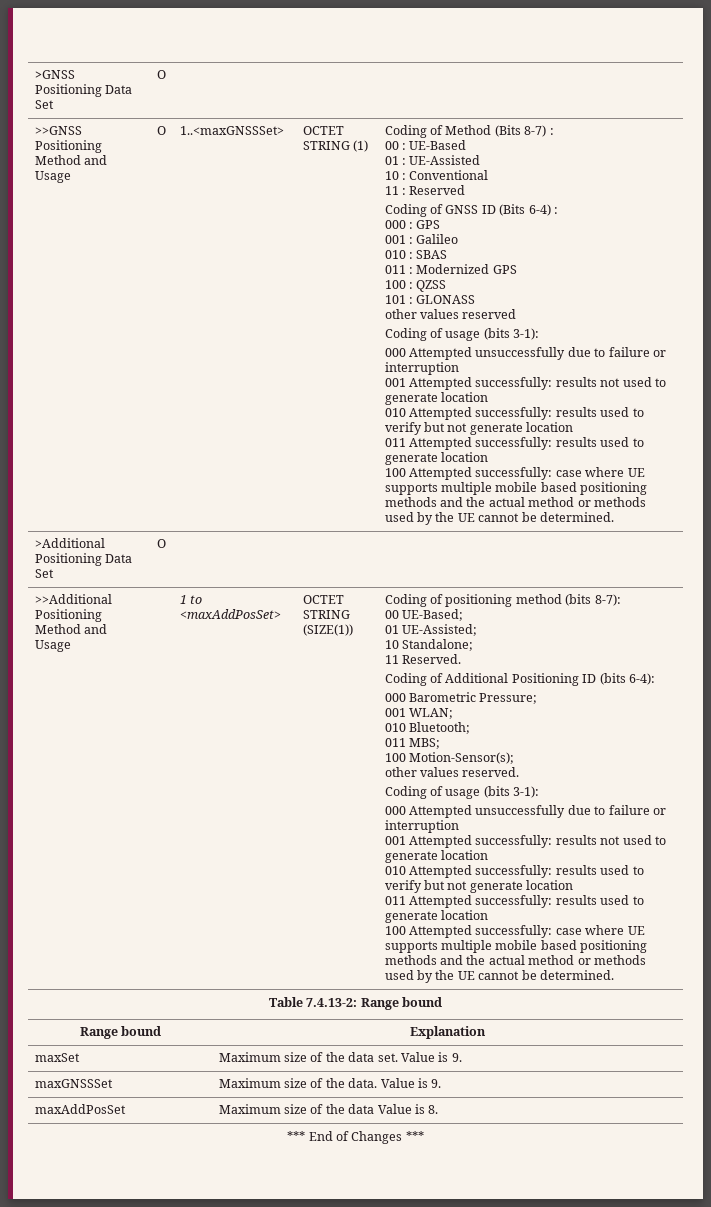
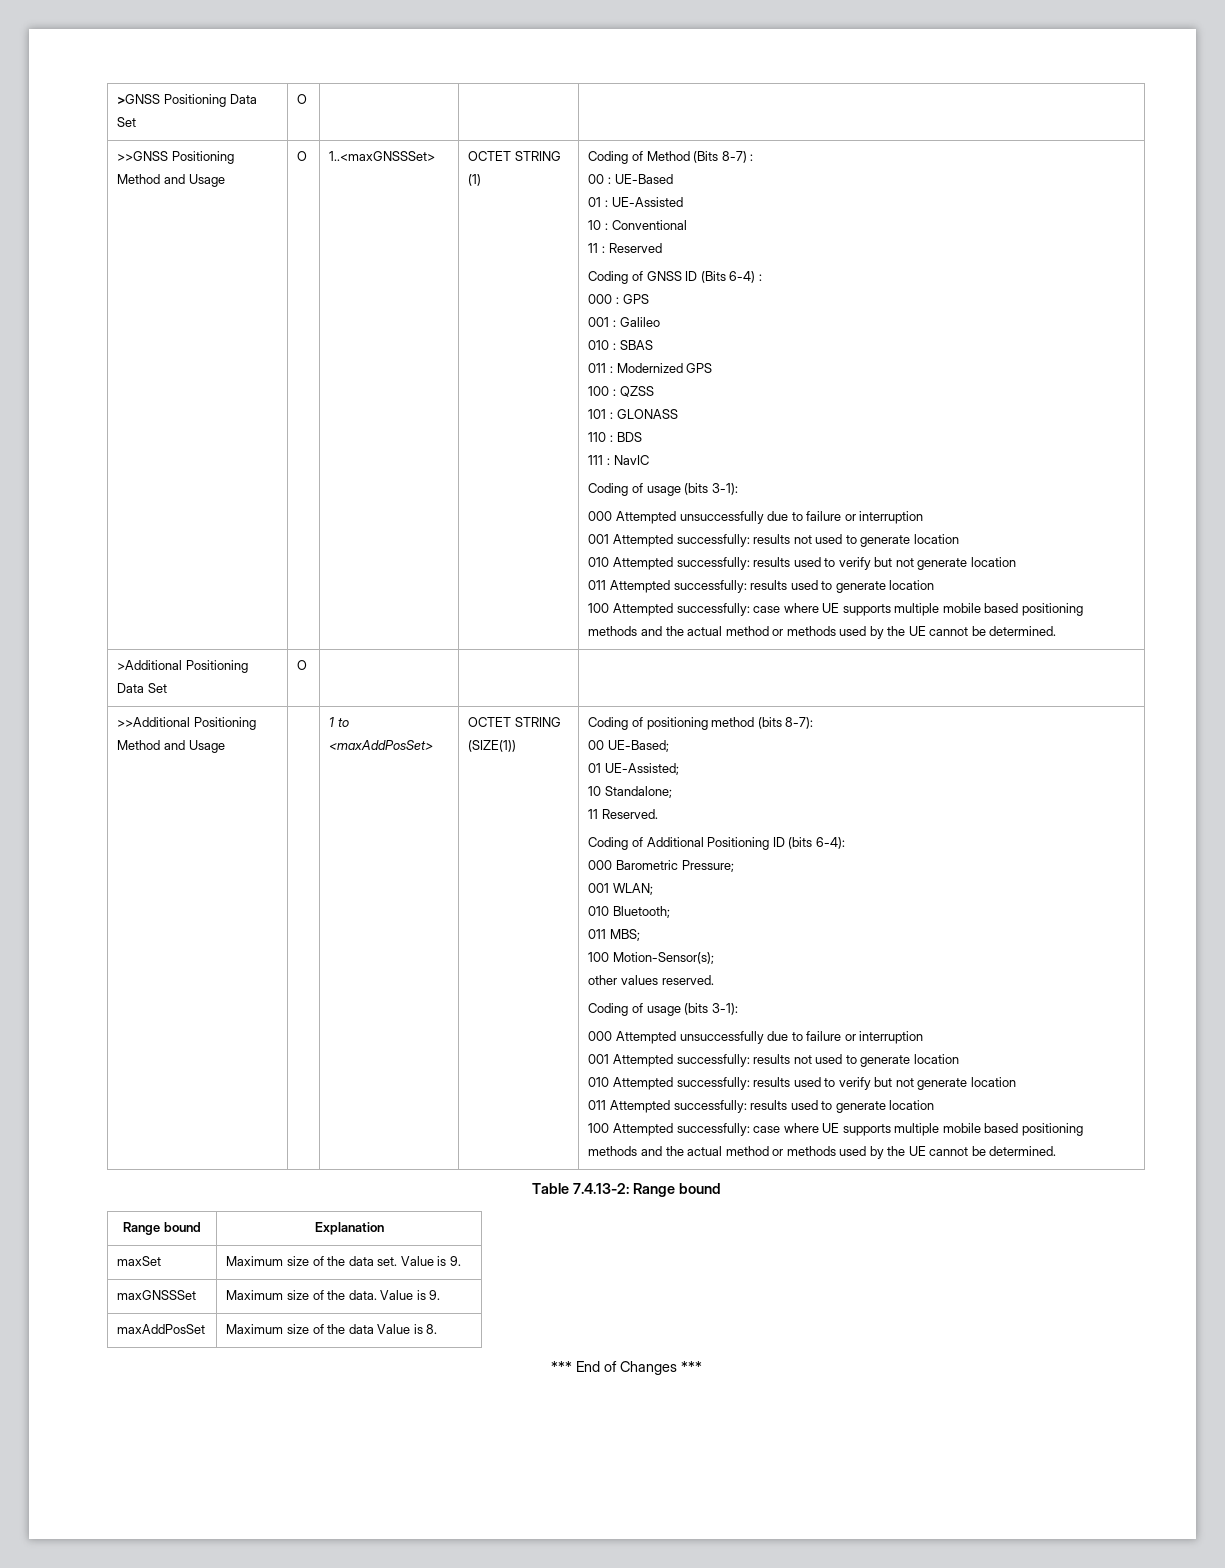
[384,309,517,319] other values reserved -> [588,432,642,442] [588,455,649,465] 110 : BDS // 111 : NavIC

